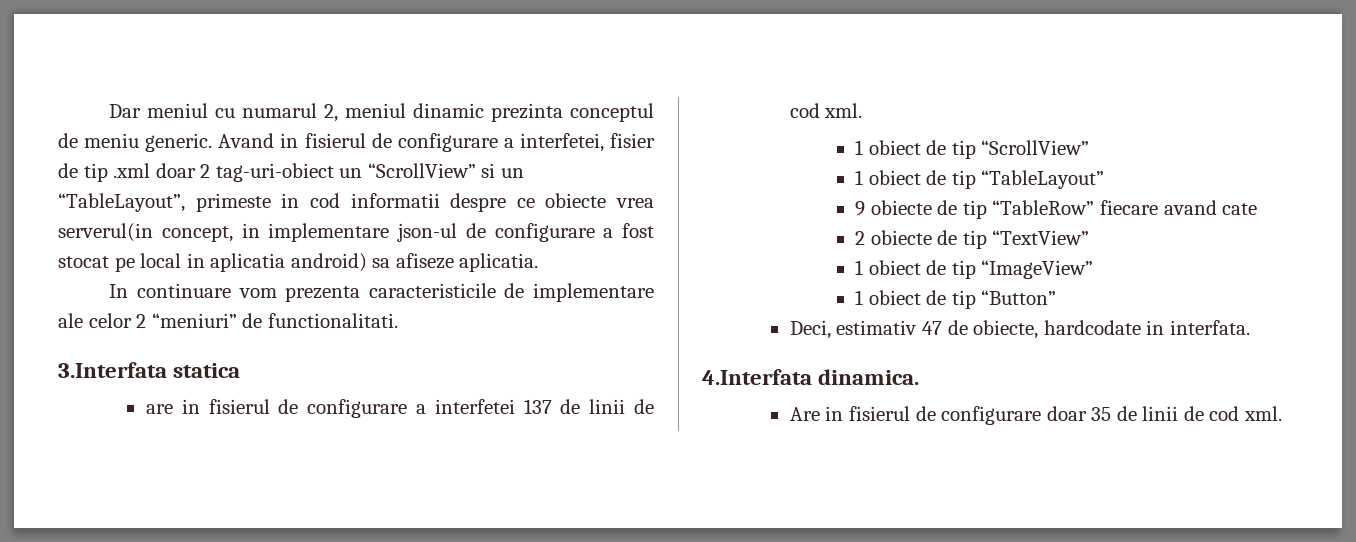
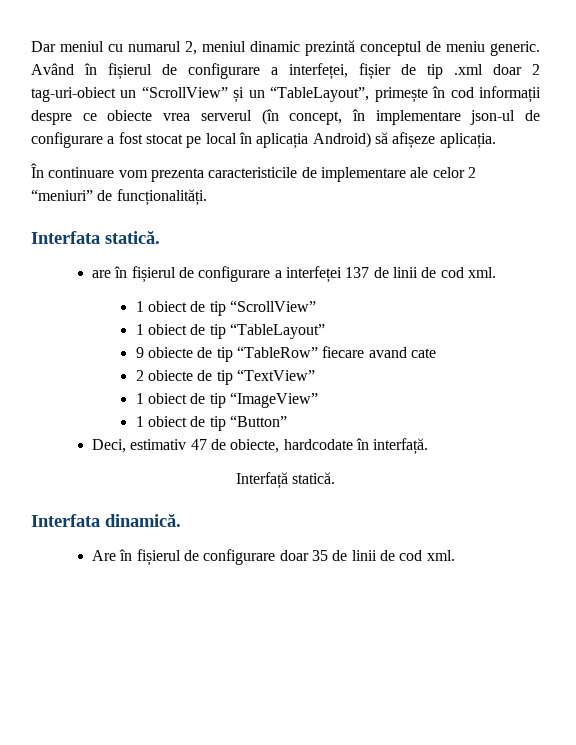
[491,103,564,122] prezinta -> [305,40,355,56] prezintă
[218,133,656,152] Avand in fisierul de configurare a interfetei, fisier -> [31,63,391,80] Având în fișierul de configurare a interfeței, fișier
[481,163,496,178] si -> [233,87,245,103] și
[195,193,654,212] [58,223,260,242] primeste in cod informatii despre ce obiecte vrea serverul(in concept, in -> [374,86,542,103] [31,109,365,125] primește în cod informații despre ce obiecte vrea serverul (în concept, în
[186,253,539,272] [109,284,129,298] in aplicatia android) sa afiseze aplicatia. // In -> [238,132,496,149] [31,163,44,178] în aplicația Android) să afișeze aplicația. // În
[267,313,398,328] [58,362,241,378] functionalitati. // 3.Interfata statica -> [116,189,207,206] [31,231,160,244] funcționalități. // Interfata statică.
[181,399,515,418] in fisierul de configurare a interfetei -> [114,266,343,283] în fișierul de configurare a interfeței
[1146,320,1250,335] [702,369,920,385] in interfata. // 4.Interfata dinamica. -> [356,438,429,455] [235,472,336,489] [31,514,181,527] în interfață. // Interfață statică. // Interfata dinamică.
[825,406,911,421] in fisierul -> [119,549,181,566] în fișierul

